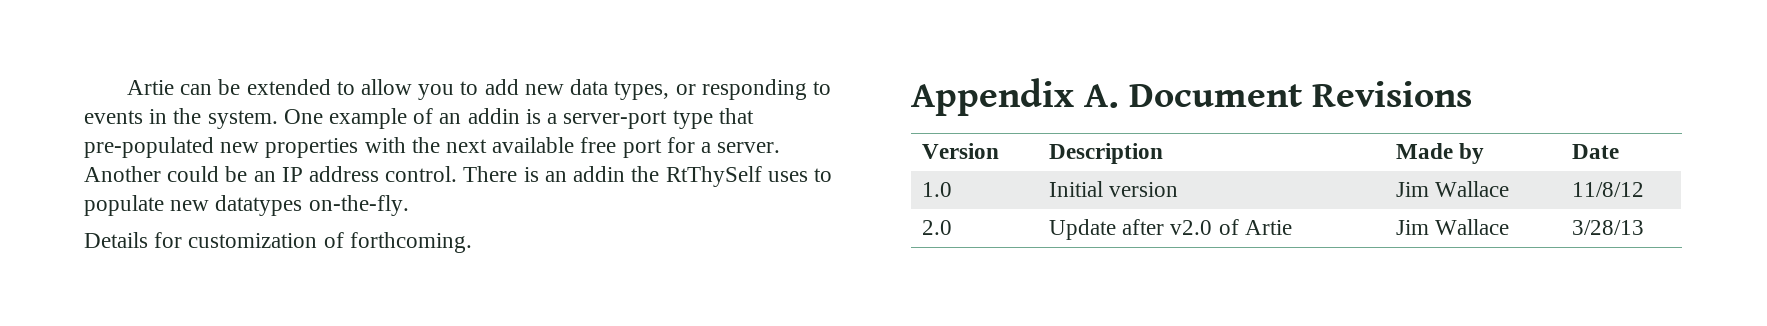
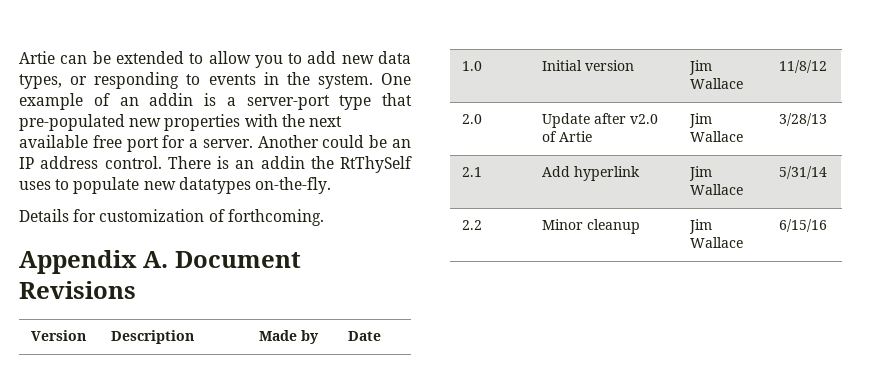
(1644, 227) none -> [462,167,483,177] [542,166,641,181] [689,166,713,181] [690,184,744,195] [779,166,828,179] [462,220,483,230] [542,219,641,234] [689,219,713,234] [690,237,744,248] [779,219,828,232] // 2.1 | Add hyperlink | Jim Wallace | 5/31/14 // 2.2 | Minor cleanup | Jim Wallace | 6/15/16

